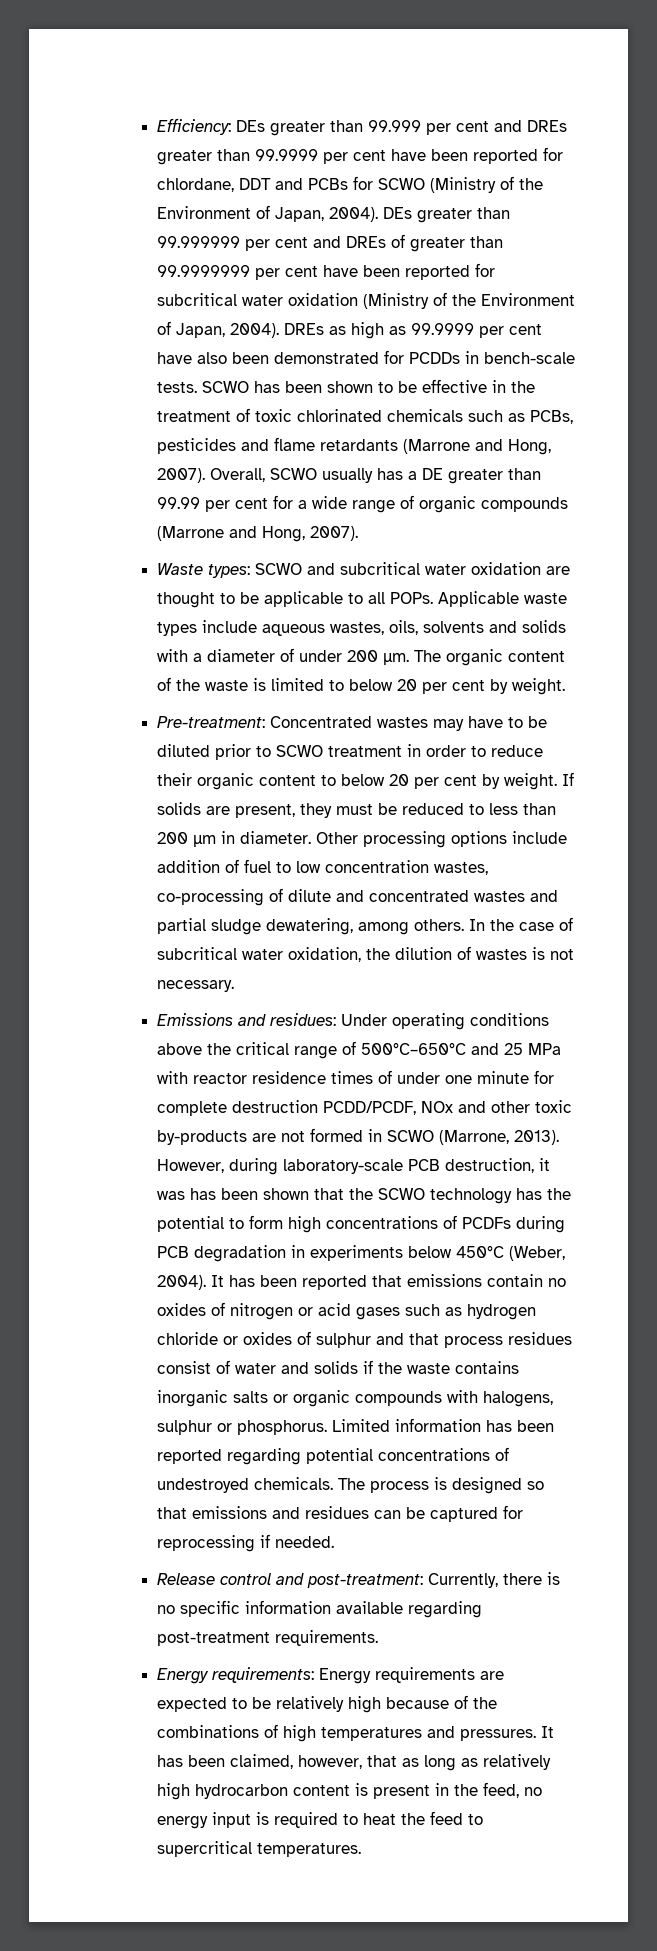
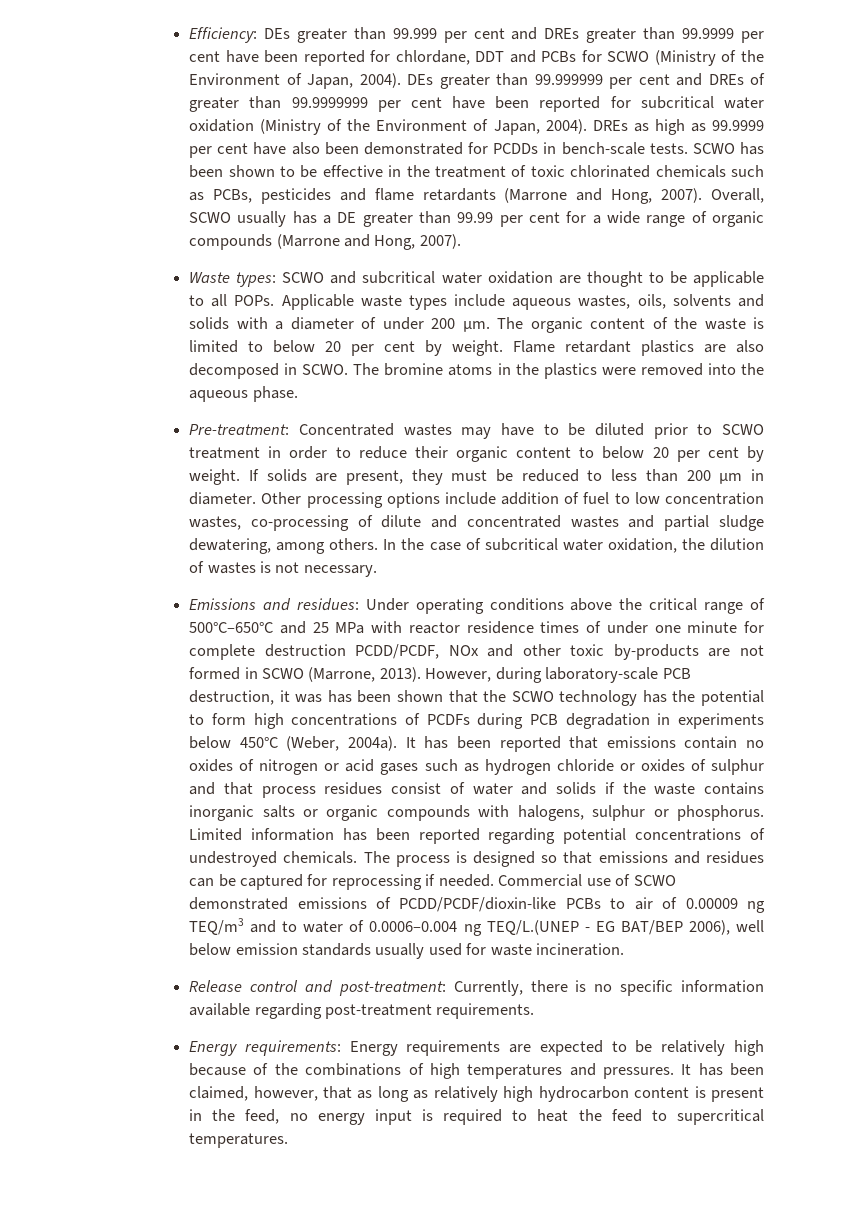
(566, 686) none -> [513,340,765,356] [189,363,765,379] [189,386,298,402] Flame retardant plastics are also decomposed in SCWO. The bromine atoms in the plastics were removed into the aqueous phase.
[157,1275,207,1290] 2004). -> [347,736,397,751] 2004a).
(335, 1542) none -> [498,874,676,887] [189,897,766,913] [189,918,765,936] [189,943,625,959] Commercial use of SCWO demonstrated emissions of PCDD/PCDF/dioxin-like PCBs to air of 0.00009 ng TEQ/m3 and to water of 0.0006–0.004 ng TEQ/L.(UNEP - EG BAT/BEP 2006), well below emission standards usually used for waste incineration.

